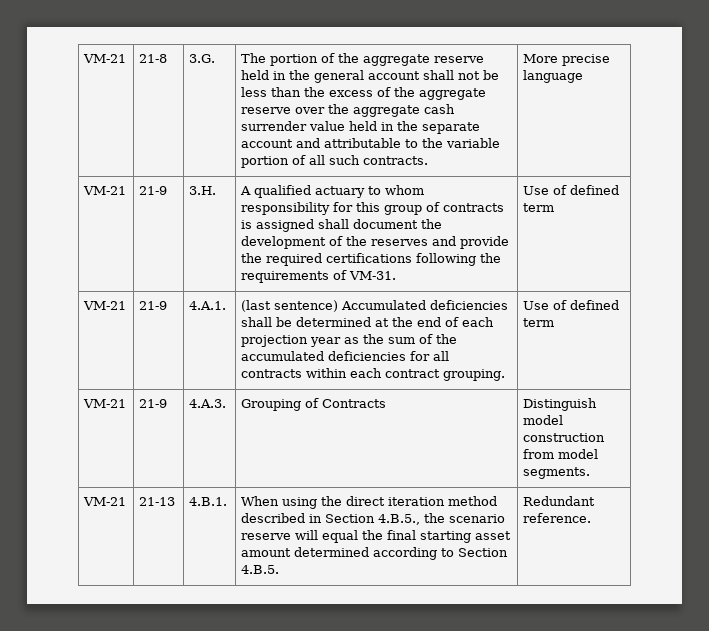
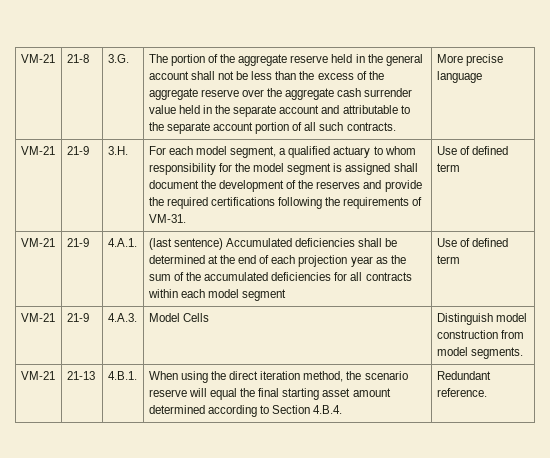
[446,138,501,148] variable -> [166,122,254,134] separate account
[240,186,252,195] A -> [148,146,287,158] For each model segment, a
[356,202,505,215] this group of contracts -> [235,163,332,175] the model segment
[385,369,506,381] contract grouping. -> [208,289,287,301] model segment
[241,398,387,411] Grouping of Contracts -> [148,313,209,322] Model Cells
[448,496,498,506] [241,513,421,525] method described in Section 4.B.5., -> [303,371,344,382] method,
[241,565,280,574] 4.B.5. -> [313,405,343,414] 4.B.4.

